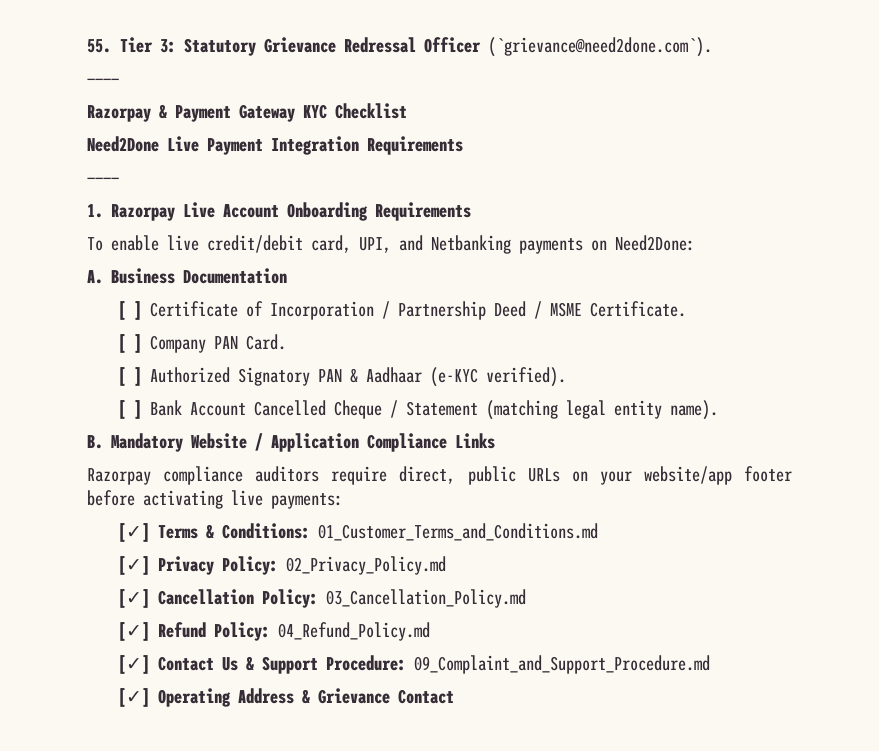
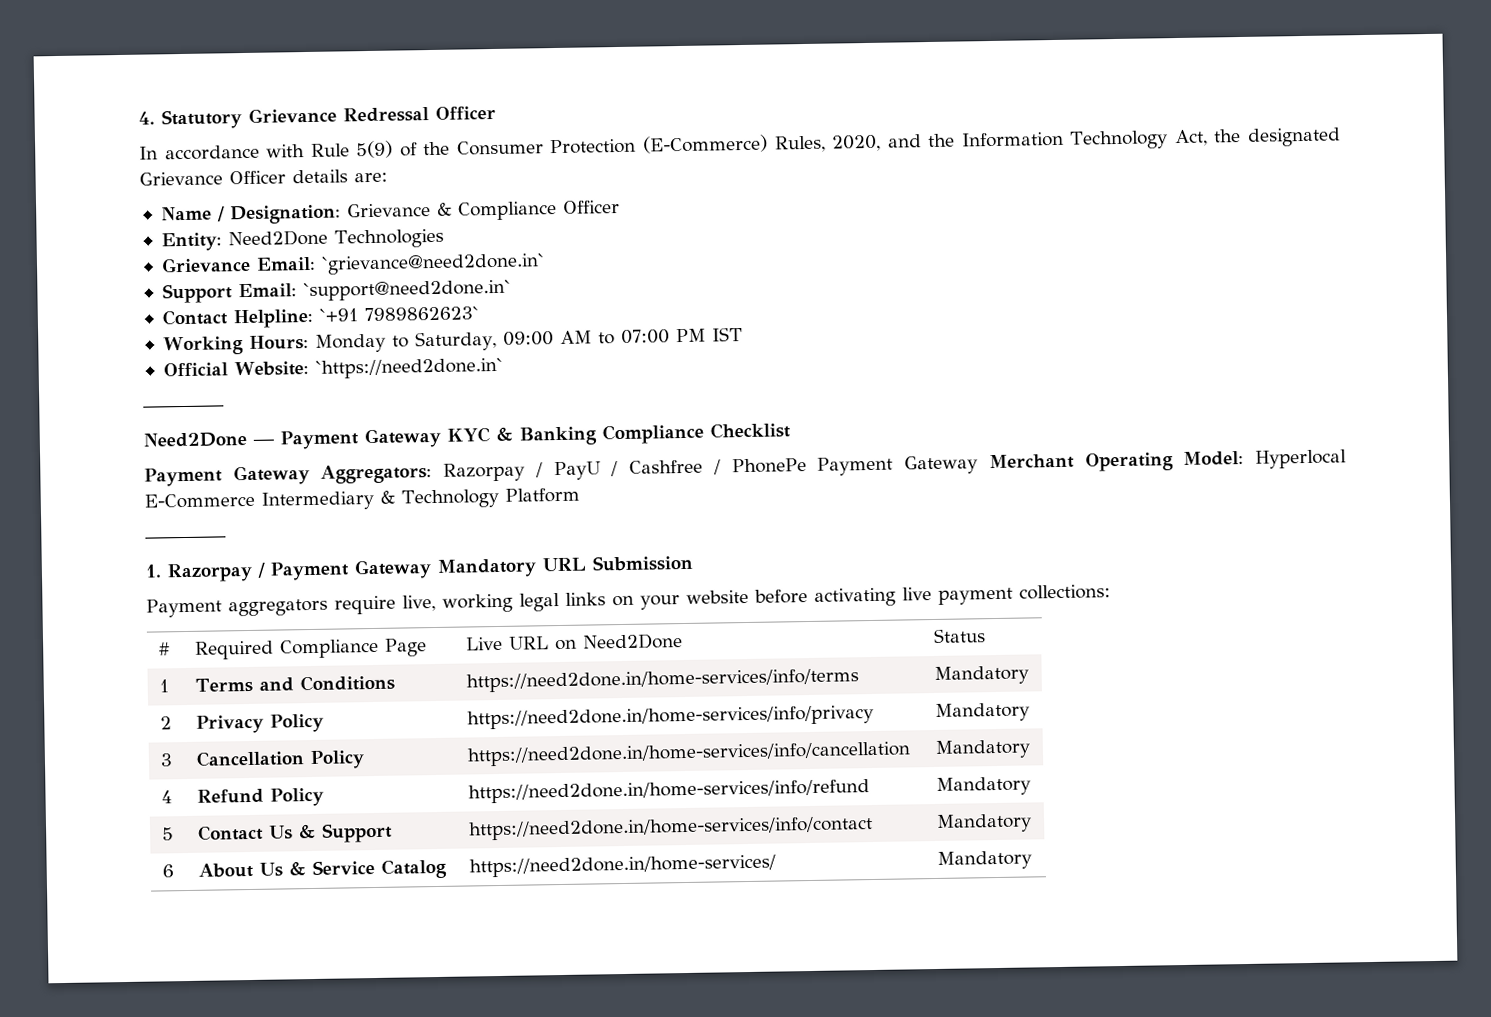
[87,37,177,53] 55. Tier 3: -> [138,111,155,125] 4.
[488,37,713,57] [87,78,119,85] [87,104,167,122] (`grievance@need2done.com`). // ———— // Razorpay & -> [139,127,1341,161] [139,169,388,186] [160,199,620,225] [160,228,444,252] [160,253,545,275] [161,279,511,304] [161,306,479,329] [162,327,743,356] [162,357,503,379] [143,405,225,412] [143,431,275,448] // In accordance with Rule 5(9) of the Consumer Protection (E-Commerce) Rules, 2020, and the Information Technology Act, the designated Grievance Officer details are: // Name / Designation: Grievance & Compliance Officer // Entity: Need2Done Technologies // Grievance Email: `grievance@need2done.in` // Support Email: `support@need2done.in` // Contact Helpline: `+91 7989862623` // Working Hours: Monday to Saturday, 09:00 AM to 07:00 PM IST // Official Website: `https://need2done.in` // ———— // Need2Done —
[335,103,407,119] [87,136,463,155] [87,177,119,184] [87,202,471,221] [87,235,695,254] [87,268,287,284] [118,301,687,320] [118,334,287,353] [118,367,567,387] [118,400,719,420] [87,433,495,452] [87,466,793,485] [87,490,343,509] [118,523,599,542] [118,556,447,575] [118,589,527,608] [118,622,431,641] [118,655,711,674] [118,688,455,707] Checklist // Need2Done Live Payment Integration Requirements // ———— // 1. Razorpay Live Account Onboarding Requirements // To enable live credit/debit card, UPI, and Netbanking payments on Need2Done: // A. Business Documentation // [ ] Certificate of Incorporation / Partnership Deed / MSME Certificate. // [ ] Company PAN Card. // [ ] Authorized Signatory PAN & Aadhaar (e-KYC verified). // [ ] Bank Account Cancelled Cheque / Statement (matching legal entity name). // B. Mandatory Website / Application Compliance Links // Razorpay compliance auditors require direct, public URLs on your website/app footer before activating live payments: // [✓] Terms & Conditions: 01_Customer_Terms_and_Conditions.md // [✓] Privacy Policy: 02_Privacy_Policy.md // [✓] Cancellation Policy: 03_Cancellation_Policy.md // [✓] Refund Policy: 04_Refund_Policy.md // [✓] Contact Us & Support Procedure: 09_Complaint_and_Support_Procedure.md // [✓] Operating Address & Grievance Contact -> [496,422,791,446] [144,449,1348,487] [144,487,580,511] [145,536,227,543] [145,554,693,583] [146,584,1111,618] [159,642,171,656] [195,638,428,660] [466,633,684,651] [933,628,987,643] [159,679,170,693] [195,674,396,693] [466,668,860,693] [934,665,1030,685] [160,716,173,730] [196,713,325,734] [467,704,875,730] [935,702,1031,722] [160,753,174,767] [196,750,366,770] [467,741,912,767] [935,739,1032,759] [161,790,173,804] [197,787,325,807] [468,779,871,804] [936,776,1032,796] [162,827,175,841] [198,822,394,843] [469,815,874,841] [936,813,1033,833] [162,864,175,878] [198,858,448,879] [469,854,777,878] [937,850,1033,870] & Banking Compliance Checklist // Payment Gateway Aggregators: Razorpay / PayU / Cashfree / PhonePe Payment Gateway Merchant Operating Model: Hyperlocal E-Commerce Intermediary & Technology Platform // ———— // 1. Razorpay / Payment Gateway Mandatory URL Submission // Payment aggregators require live, working legal links on your website before activating live payment collections: // # | Required Compliance Page | Live URL on Need2Done | Status // 1 | Terms and Conditions | https://need2done.in/home-services/info/terms | Mandatory // 2 | Privacy Policy | https://need2done.in/home-services/info/privacy | Mandatory // 3 | Cancellation Policy | https://need2done.in/home-services/info/cancellation | Mandatory // 4 | Refund Policy | https://need2done.in/home-services/info/refund | Mandatory // 5 | Contact Us & Support | https://need2done.in/home-services/info/contact | Mandatory // 6 | About Us & Service Catalog | https://need2done.in/home-services/ | Mandatory

